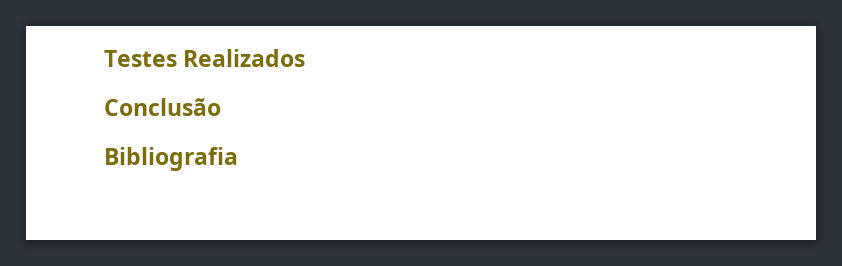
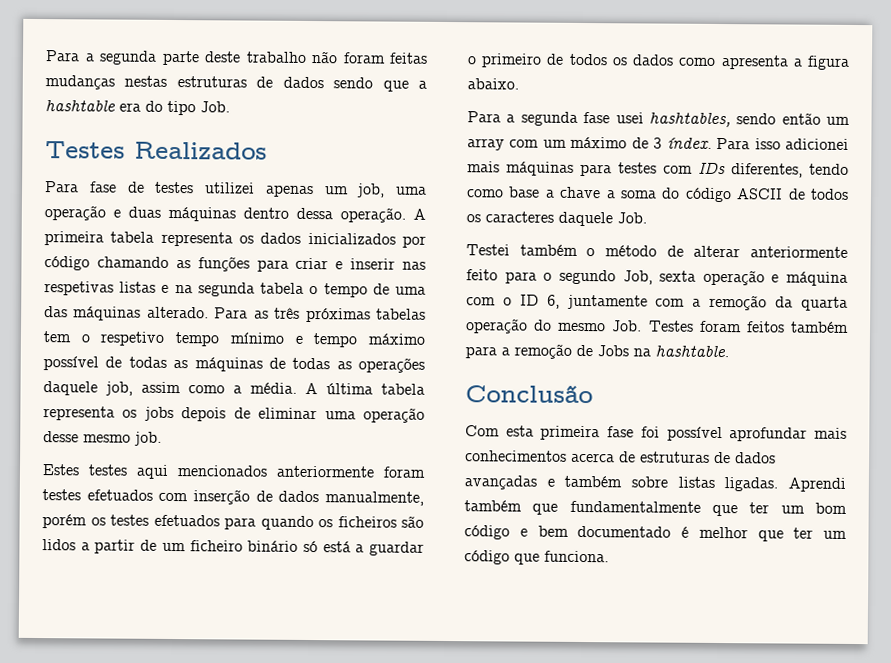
[104,49,306,67] [104,98,221,116] [104,147,238,171] Testes Realizados // Conclusão // Bibliografia -> [45,50,428,66] [45,75,427,92] [45,100,230,116] [45,141,267,160] [45,181,427,198] [44,205,426,223] [44,231,426,248] [44,256,426,272] [44,281,427,298] [44,306,426,323] [43,331,425,348] [43,356,425,373] [43,381,425,396] [43,406,425,423] [43,431,162,446] [42,464,426,479] [42,489,424,506] [42,514,424,531] [42,539,424,556] [467,53,850,70] [467,78,519,90] [467,111,850,128] [467,136,849,151] [467,161,849,178] [466,186,849,203] [466,211,647,227] [466,244,848,258] [466,269,848,286] [466,294,848,311] [465,318,849,334] [465,343,729,359] [465,384,593,404] [465,425,847,442] [465,450,776,464] [464,475,846,492] [464,500,847,517] [464,525,847,542] [464,550,609,565] Para a segunda parte deste trabalho não foram feitas mudanças nestas estruturas de dados sendo que a hashtable era do tipo Job. // Testes Realizados // Para fase de testes utilizei apenas um job, uma operação e duas máquinas dentro dessa operação. A primeira tabela representa os dados inicializados por código chamando as funções para criar e inserir nas respetivas listas e na segunda tabela o tempo de uma das máquinas alterado. Para as três próximas tabelas tem o respetivo tempo mínimo e tempo máximo possível de todas as máquinas de todas as operações daquele job, assim como a média. A última tabela representa os jobs depois de eliminar uma operação desse mesmo job. // Estes testes aqui mencionados anteriormente foram testes efetuados com inserção de dados manualmente, porém os testes efetuados para quando os ficheiros são lidos a partir de um ficheiro binário só está a guardar o primeiro de todos os dados como apresenta a figura abaixo. // Para a segunda fase usei hashtables, sendo então um array com um máximo de 3 índex. Para isso adicionei mais máquinas para testes com IDs diferentes, tendo como base a chave a soma do código ASCII de todos os caracteres daquele Job. // Testei também o método de alterar anteriormente feito para o segundo Job, sexta operação e máquina com o ID 6, juntamente com a remoção da quarta operação do mesmo Job. Testes foram feitos também para a remoção de Jobs na hashtable. // Conclusão // Com esta primeira fase foi possível aprofundar mais conhecimentos acerca de estruturas de dados avançadas e também sobre listas ligadas. Aprendi também que fundamentalmente que ter um bom código e bem documentado é melhor que ter um código que funciona.

